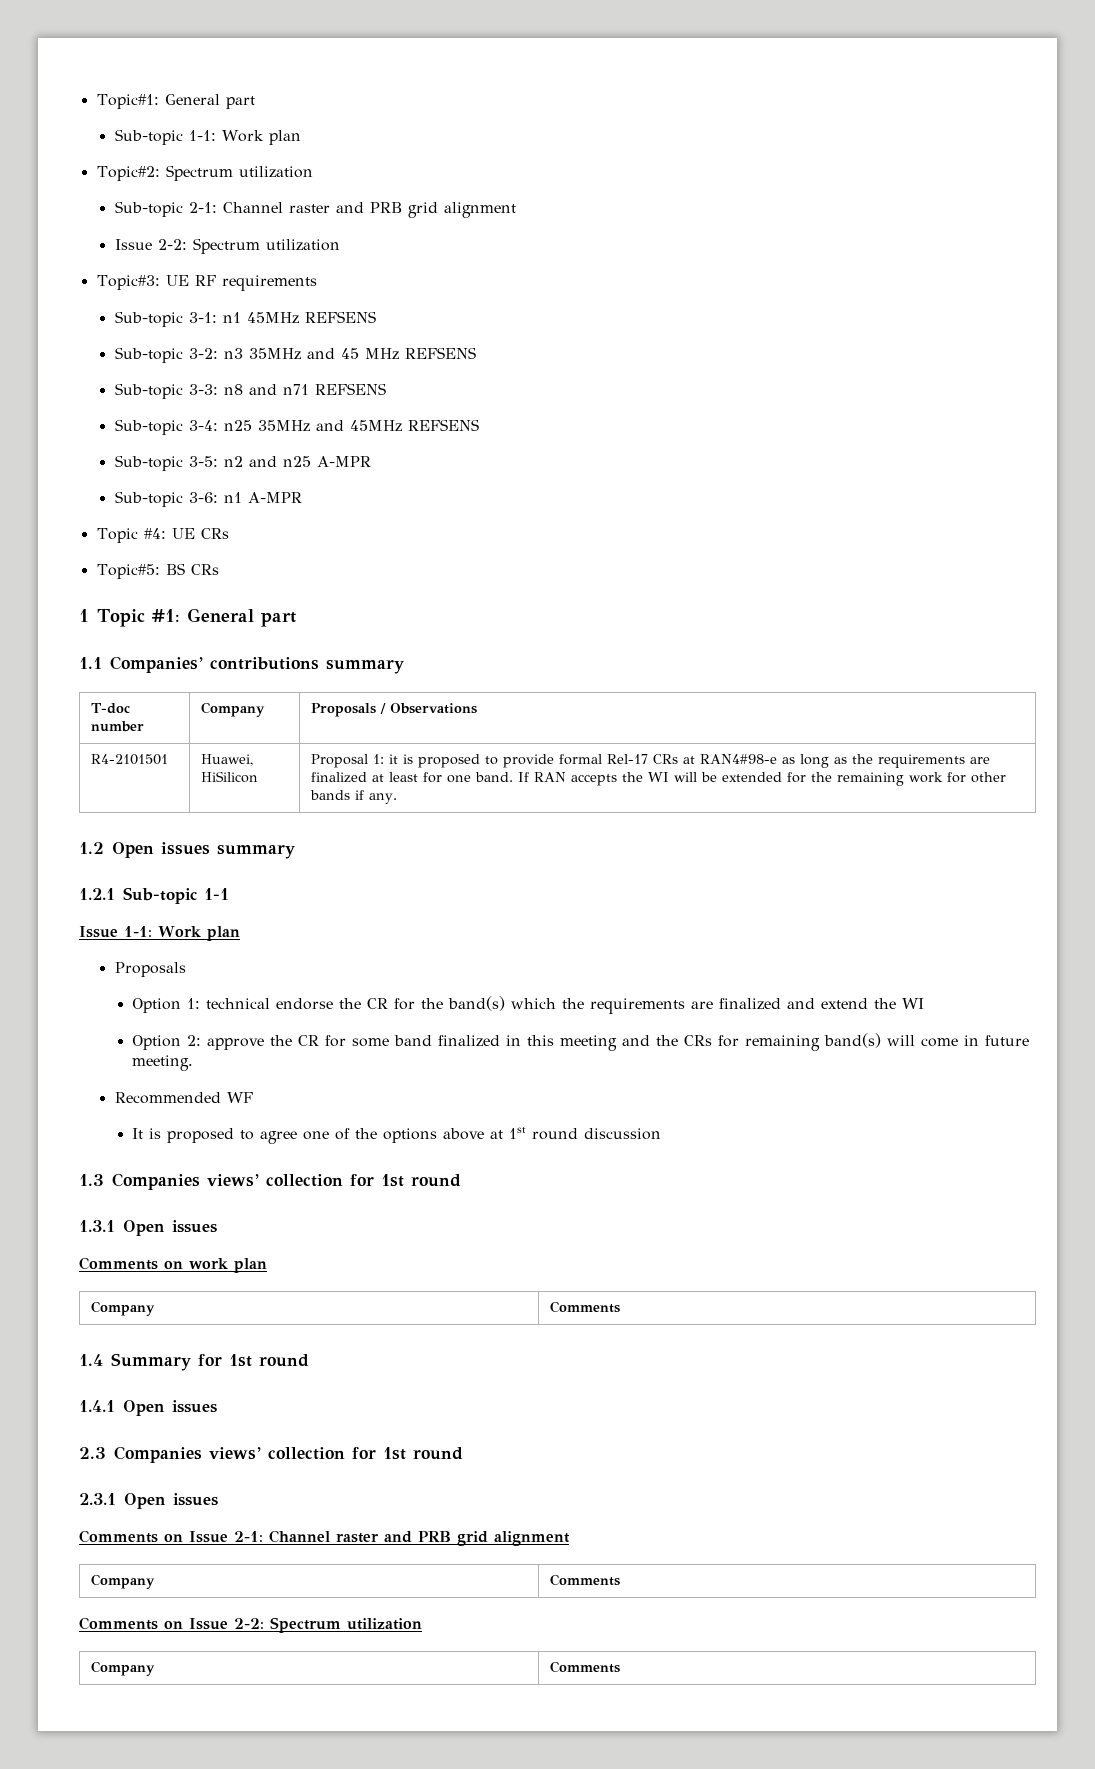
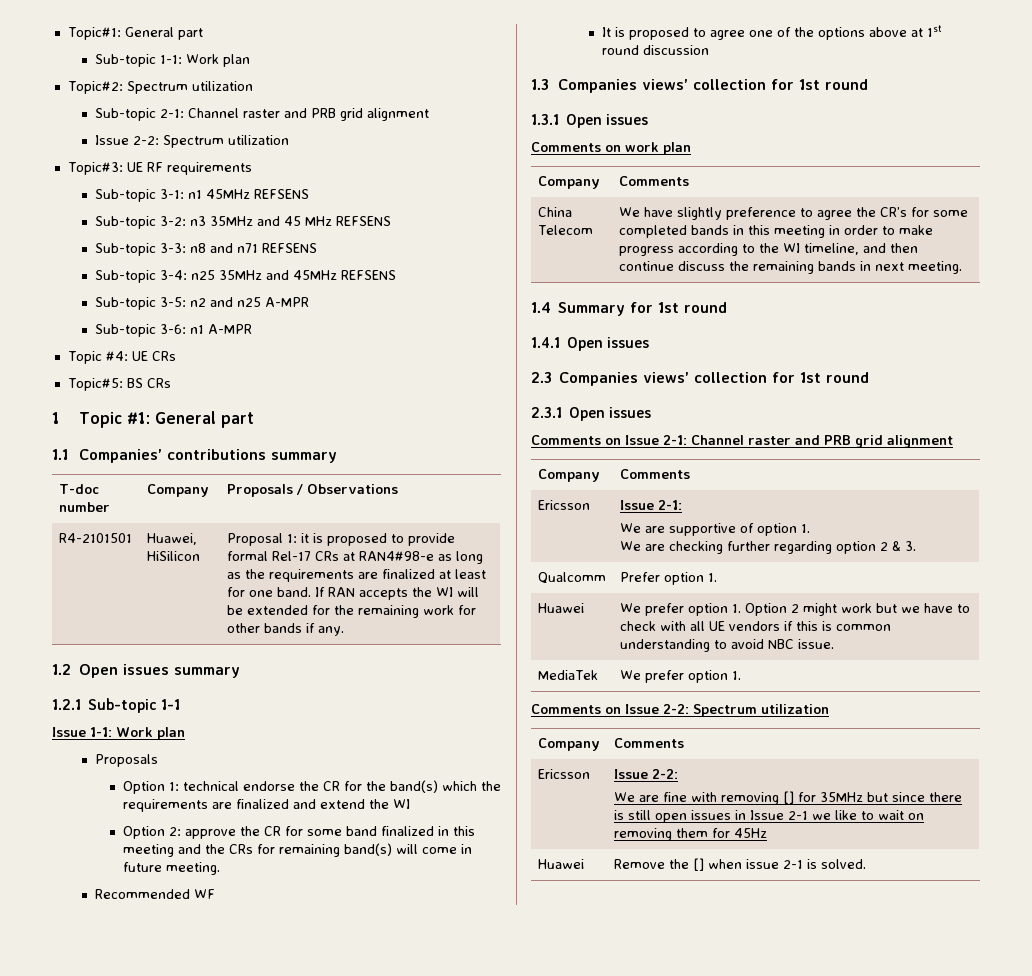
(621, 1307) none -> [537,207,572,217] [537,225,593,235] [618,207,968,220] [618,225,933,238] [618,243,918,256] [618,261,962,274] // China Telecom | We have slightly preference to agree the CR’s for some completed bands in this meeting in order to make progress according to the WI timeline, and then continue discuss the remaining bands in next meeting.
(621, 1580) none -> [537,500,590,510] [619,500,682,510] [619,523,810,536] [619,541,916,554] [537,572,606,584] [619,572,717,585] [537,603,584,613] [619,603,970,616] [619,621,891,631] [619,639,834,652] [537,670,598,680] [619,670,741,683] // Ericsson | Issue 2-1: // We are supportive of option 1. // We are checking further regarding option 2 & 3. // Qualcomm | Prefer option 1. // Huawei | We prefer option 1. Option 2 might work but we have to check with all UE vendors if this is common understanding to avoid NBC issue. // MediaTek | We prefer option 1.
(621, 1667) none -> [537,769,590,779] [613,769,678,779] [613,791,962,805] [613,810,924,823] [613,828,767,841] [537,859,584,869] [613,858,866,871] // Ericsson | Issue 2-2: // We are fine with removing [] for 35MHz but since there is still open issues in Issue 2-1 we like to wait on removing them for 45Hz // Huawei | Remove the [] when issue 2-1 is solved.

